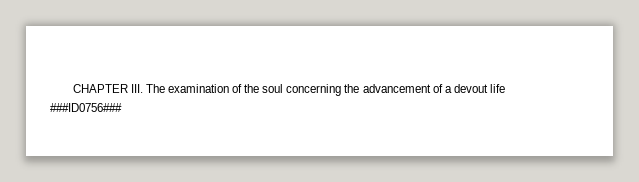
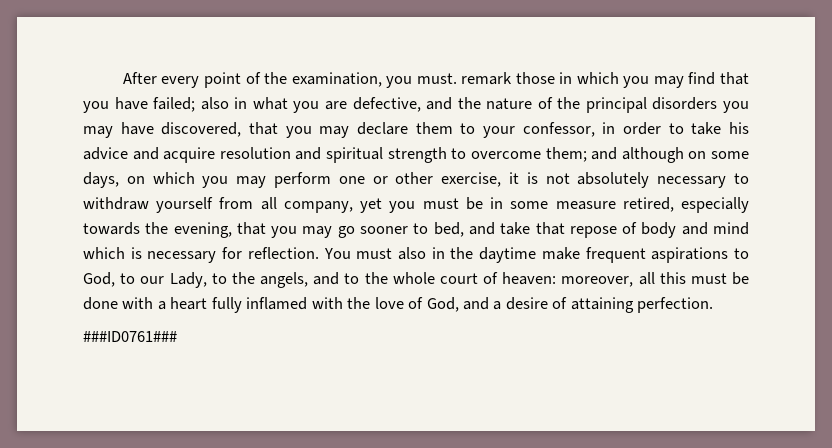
[72,84,506,96] [50,103,122,112] CHAPTER III. The examination of the soul concerning the advancement of a devout life // ###ID0756### -> [122,72,750,88] [83,97,749,113] [83,122,749,138] [83,147,750,163] [83,172,749,188] [83,197,749,213] [83,222,749,238] [83,247,749,263] [83,272,749,288] [83,297,714,313] [83,331,177,342] After every point of the examination, you must. remark those in which you may find that you have failed; also in what you are defective, and the nature of the principal disorders you may have discovered, that you may declare them to your confessor, in order to take his advice and acquire resolution and spiritual strength to overcome them; and although on some days, on which you may perform one or other exercise, it is not absolutely necessary to withdraw yourself from all company, yet you must be in some measure retired, especially towards the evening, that you may go sooner to bed, and take that repose of body and mind which is necessary for reflection. You must also in the daytime make frequent aspirations to God, to our Lady, to the angels, and to the whole court of heaven: moreover, all this must be done with a heart fully inflamed with the love of God, and a desire of attaining perfection. // ###ID0761###

